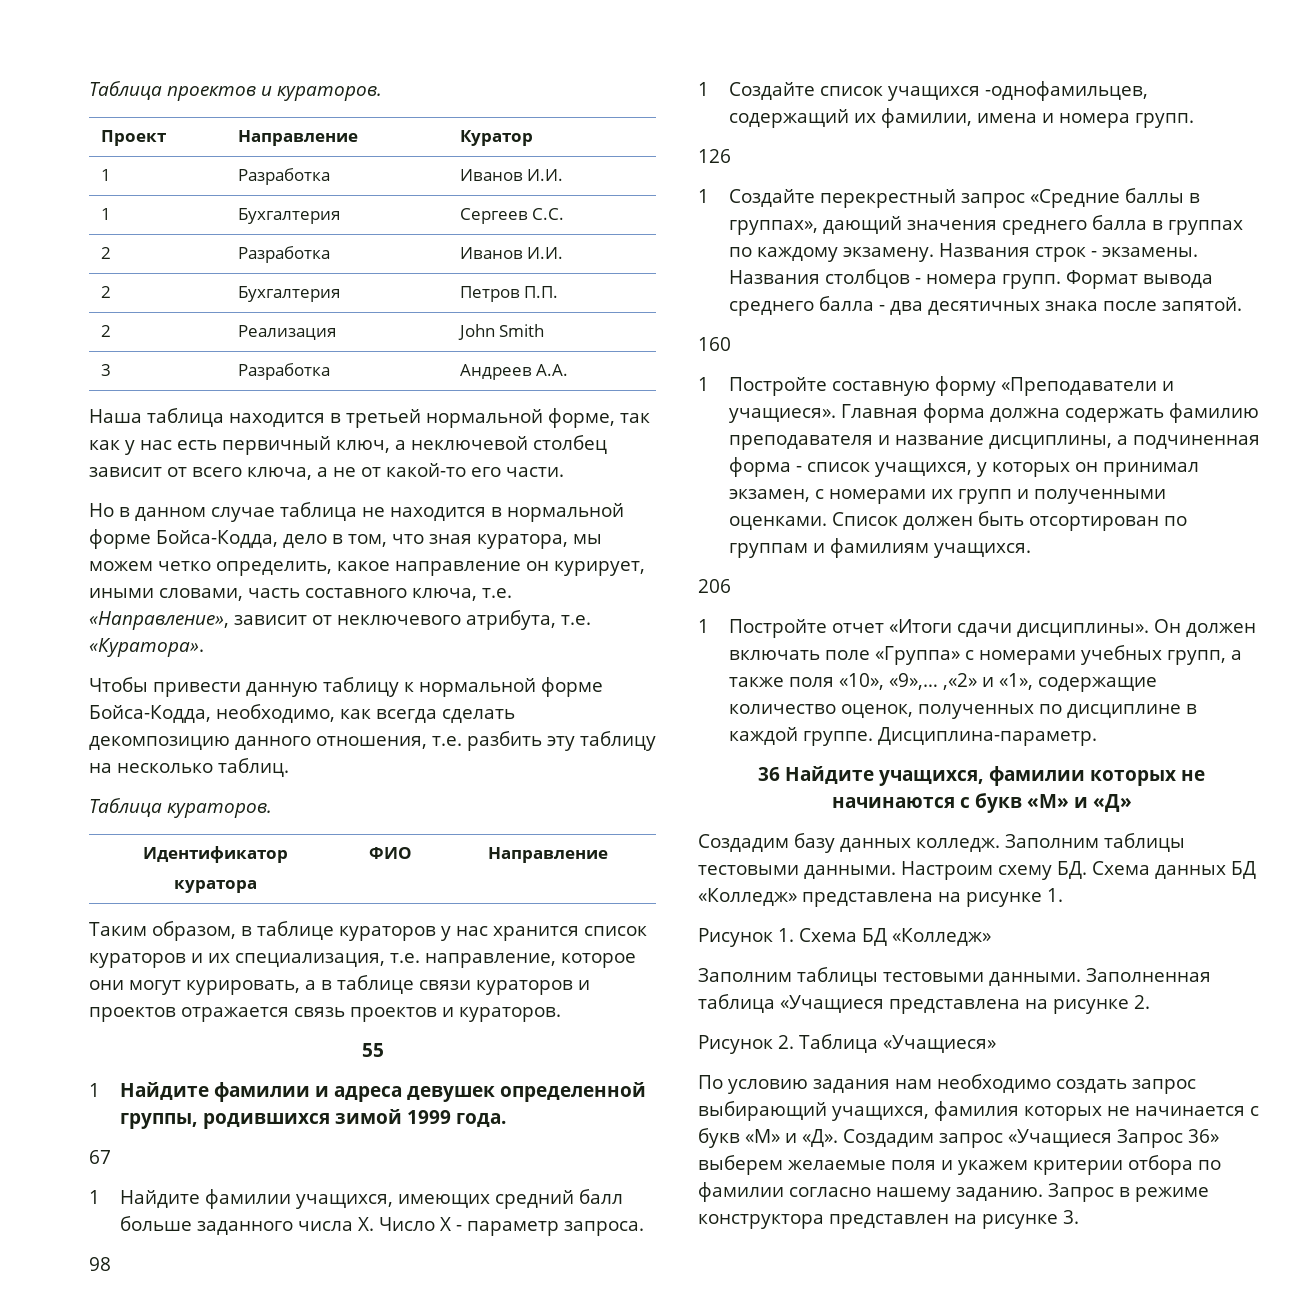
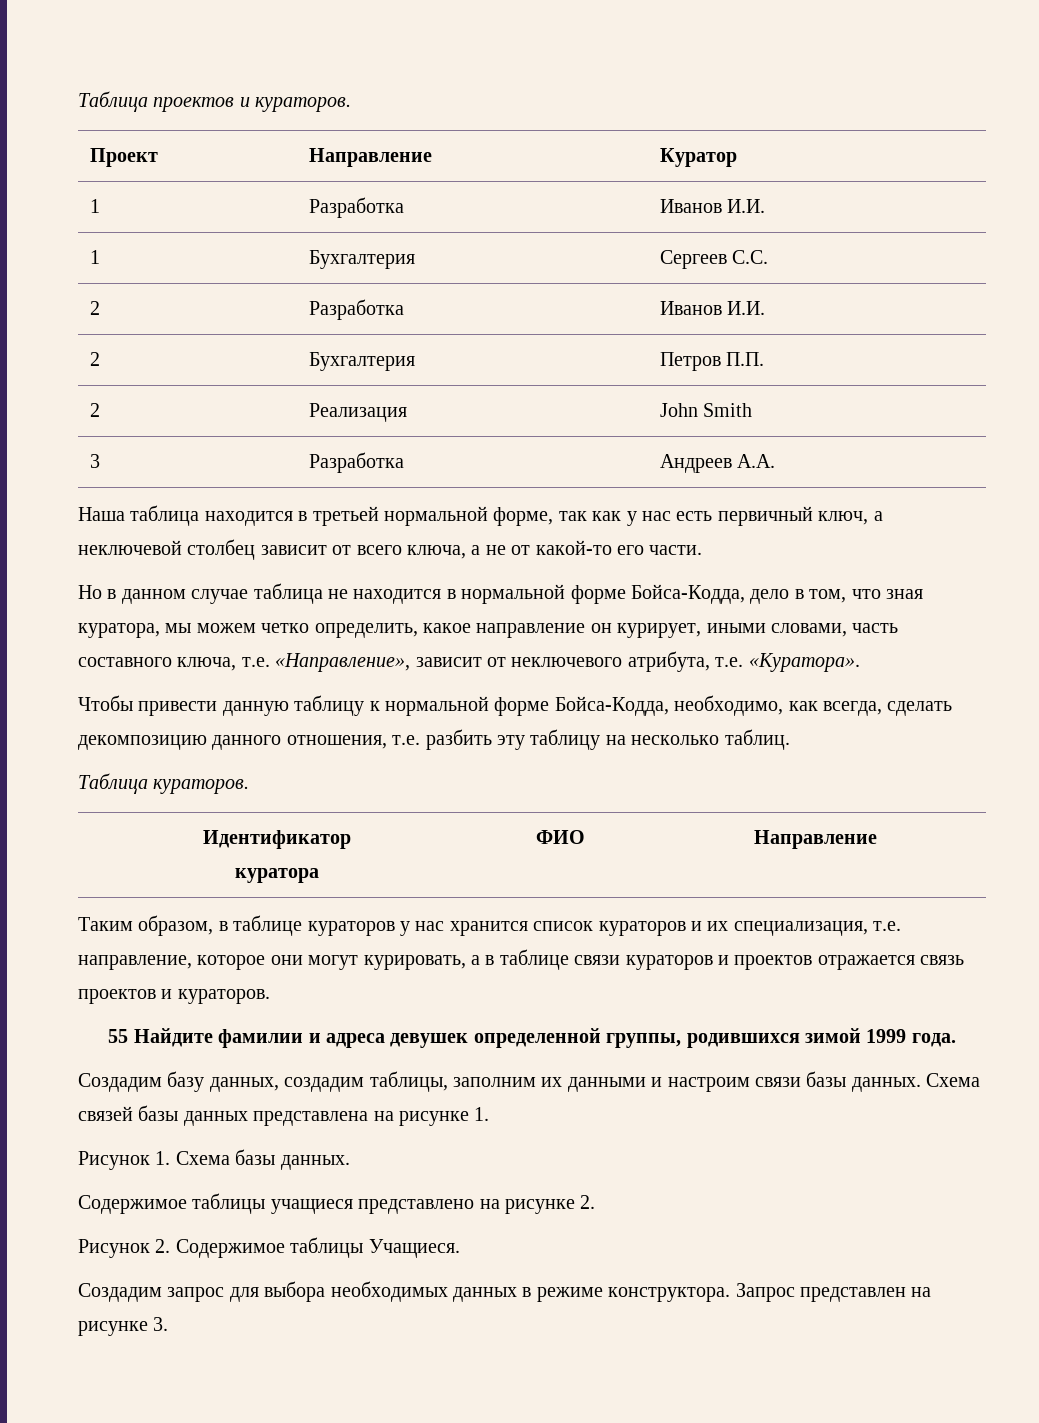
[376,709,437,723] всегда -> [822,701,882,716] всегда,
[89,1083,100,1097] // 1 -> (129, 1036) none
[89,1150,111,1164] [89,1189,624,1209] [120,1216,645,1236] [89,1257,111,1271] [698,81,1149,101] [729,108,1195,128] [698,149,731,163] [698,188,1201,208] [729,215,1244,235] [729,243,1199,262] [729,269,1214,289] [729,296,1243,316] [698,337,731,351] [698,376,1175,396] [729,403,1260,423] [729,435,1261,450] [729,457,1200,477] [729,489,1167,504] [729,511,1188,531] [729,538,1032,558] [698,579,731,593] [698,619,1257,638] [729,645,1243,665] [729,673,1158,692] [729,704,1198,719] [729,727,1098,746] [758,766,1205,786] [831,793,1132,813] [698,833,1185,853] [698,861,1256,880] [698,888,797,906] 67 // 1 Найдите фамилии учащихся, имеющих средний балл больше заданного числа X. Число X - параметр запроса. // 98 // 1 Создайте список учащихся -однофамильцев, содержащий их фамилии, имена и номера групп. // 126 // 1 Создайте перекрестный запрос «Средние баллы в группах», дающий значения среднего балла в группах по каждому экзамену. Названия строк - экзамены. Названия столбцов - номера групп. Формат вывода среднего балла - два десятичных знака после запятой. // 160 // 1 Постройте составную форму «Преподаватели и учащиеся». Главная форма должна содержать фамилию преподавателя и название дисциплины, а подчиненная форма - список учащихся, у которых он принимал экзамен, с номерами их групп и полученными оценками. Список должен быть отсортирован по группам и фамилиям учащихся. // 206 // 1 Постройте отчет «Итоги сдачи дисциплины». Он должен включать поле «Группа» с номерами учебных групп, а также поля «10», «9»,… ,«2» и «1», содержащие количество оценок, полученных по дисциплине в каждой группе. Дисциплина-параметр. // 36 Найдите учащихся, фамилии которых не начинаются с букв «М» и «Д» // Создадим базу данных колледж. Заполним таблицы тестовыми данными. Настроим схему БД. Схема данных БД «Колледж» -> [78,1071,981,1092] [78,1105,248,1126] Создадим базу данных, создадим таблицы, заполним их данными и настроим связи базы данных. Схема связей базы данных
[862,928,991,946] [698,967,1211,986] [698,994,1020,1014] БД «Колледж» // Заполним таблицы тестовыми данными. Заполненная таблица «Учащиеся представлена -> [235,1149,350,1170] [78,1193,475,1214] базы данных. // Содержимое таблицы учащиеся представлено
[799,1034,996,1053] [698,1074,1196,1094] [698,1101,1259,1121] [698,1128,1219,1148] [698,1155,1221,1175] [698,1182,1209,1202] [698,1214,824,1229] Таблица «Учащиеся» // По условию задания нам необходимо создать запрос выбирающий учащихся, фамилия которых не начинается с букв «М» и «Д». Создадим запрос «Учащиеся Запрос 36» выберем желаемые поля и укажем критерии отбора по фамилии согласно нашему заданию. Запрос в режиме конструктора -> [175,1237,460,1258] [78,1281,795,1302] Содержимое таблицы Учащиеся. // Создадим запрос для выбора необходимых данных в режиме конструктора. Запрос

